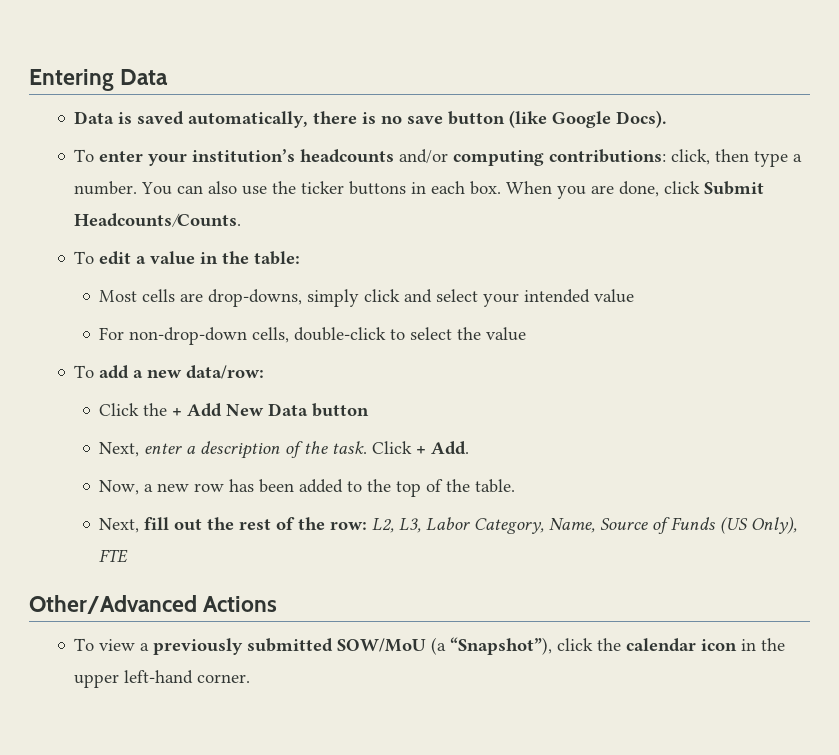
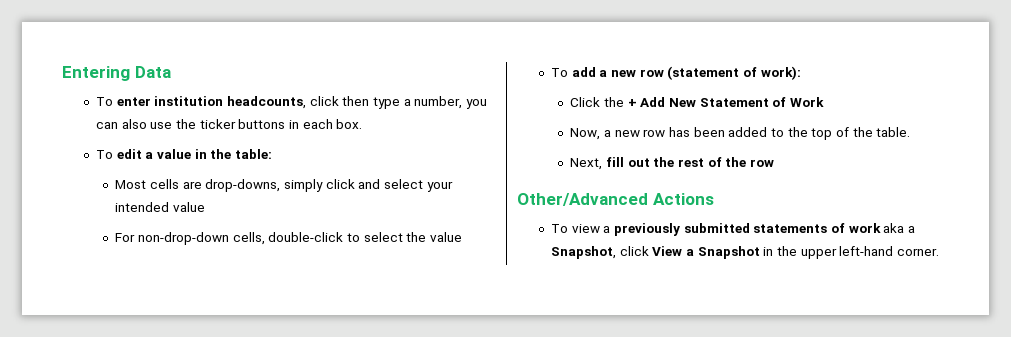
[74,110,668,128] [74,149,711,166] Data is saved automatically, there is no save button (like Google Docs). // To enter your institution’s headcounts and/or computing contributions: click, -> [96,96,339,109] To enter institution headcounts, click
[74,181,173,195] number. You -> [414,96,487,109] number, you
[506,181,765,199] [74,213,242,227] When you are done, click Submit Headcounts/Counts. -> (363, 124) none
[186,365,265,379] data/row: -> [639,66,801,80] row (statement of work):
[268,403,370,417] [99,441,470,459] Data button // Next, enter a description of the task. Click + Add. -> [699,97,824,107] Statement of Work
[330,516,798,534] [99,549,129,563] row: L2, L3, Labor Category, Name, Source of Funds (US Only), FTE -> [749,159,774,167] row
[337,637,738,655] SOW/MoU (a “Snapshot”), click the calendar icon -> [753,223,915,233] [551,246,760,259] statements of work aka a Snapshot, click View a Snapshot

